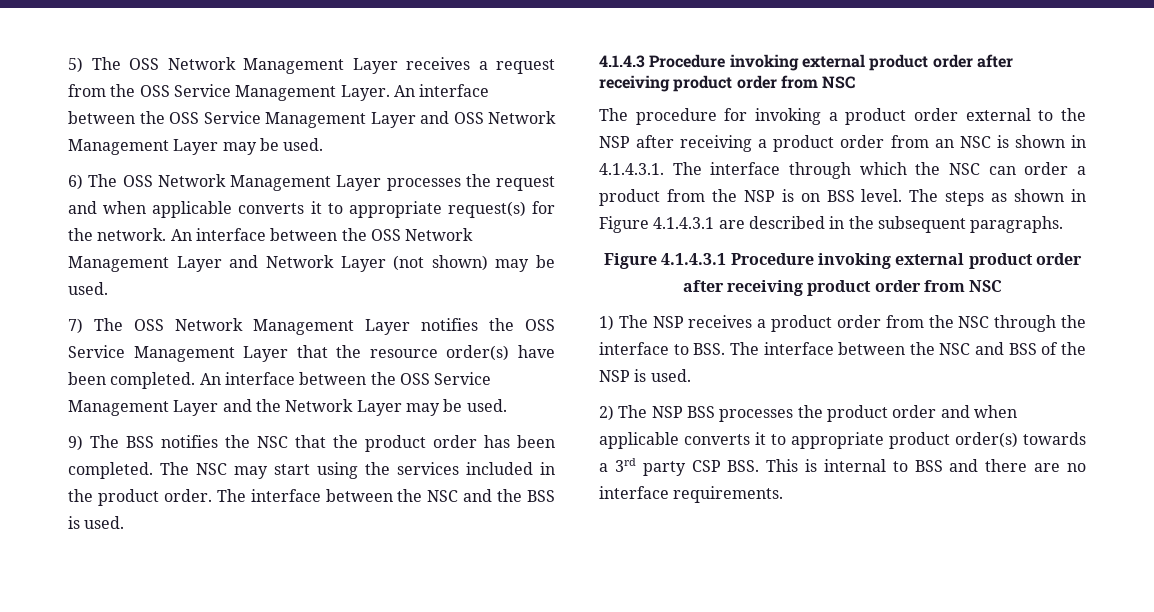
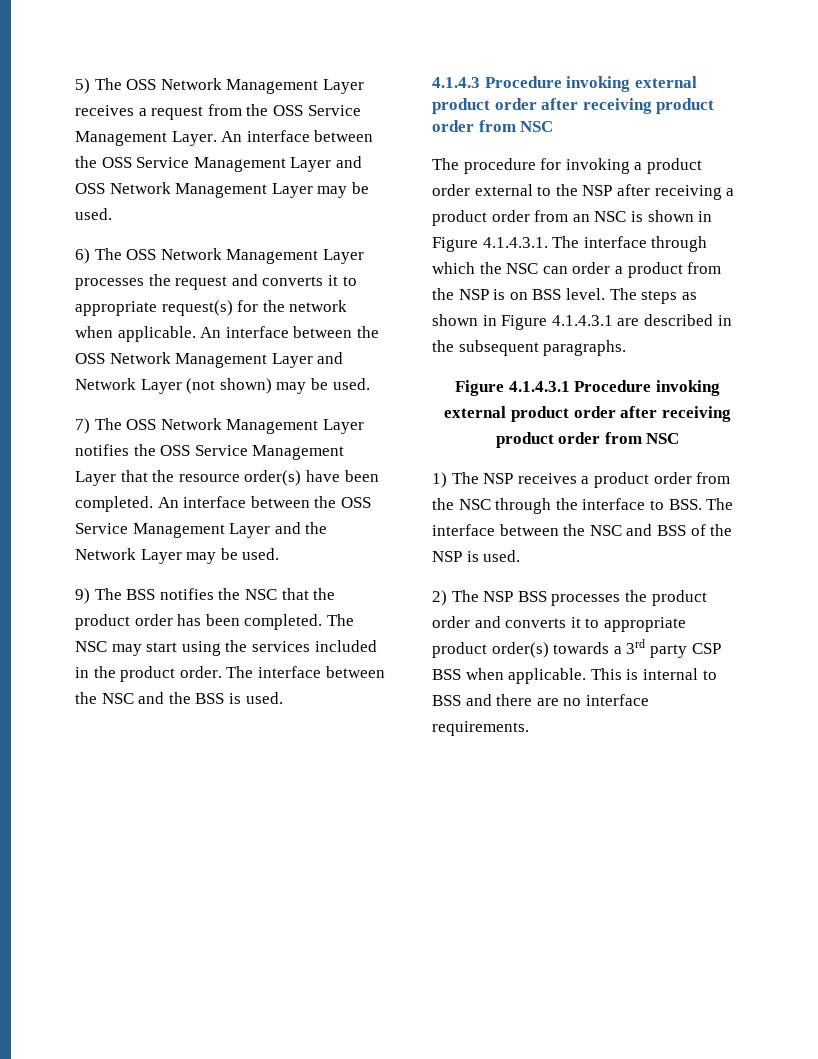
[103,201,233,218] when applicable -> (258, 280) none
[97,228,167,241] network. -> [289,300,348,312] [75,326,196,342] network when applicable.
(1086, 141) none -> [432,237,478,252] Figure
[973,405,1017,418] [599,432,679,449] when applicable -> (501, 622) none
[727,460,760,472] BSS. -> [432,668,587,684] BSS when applicable.

